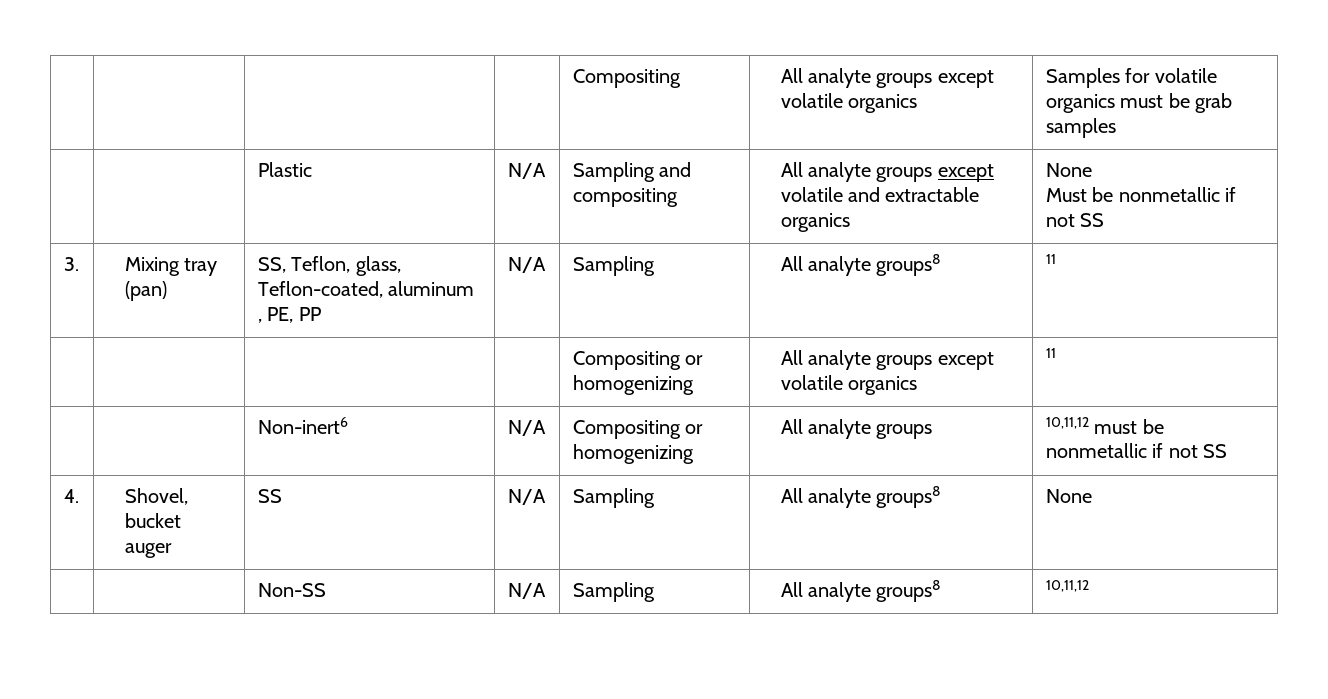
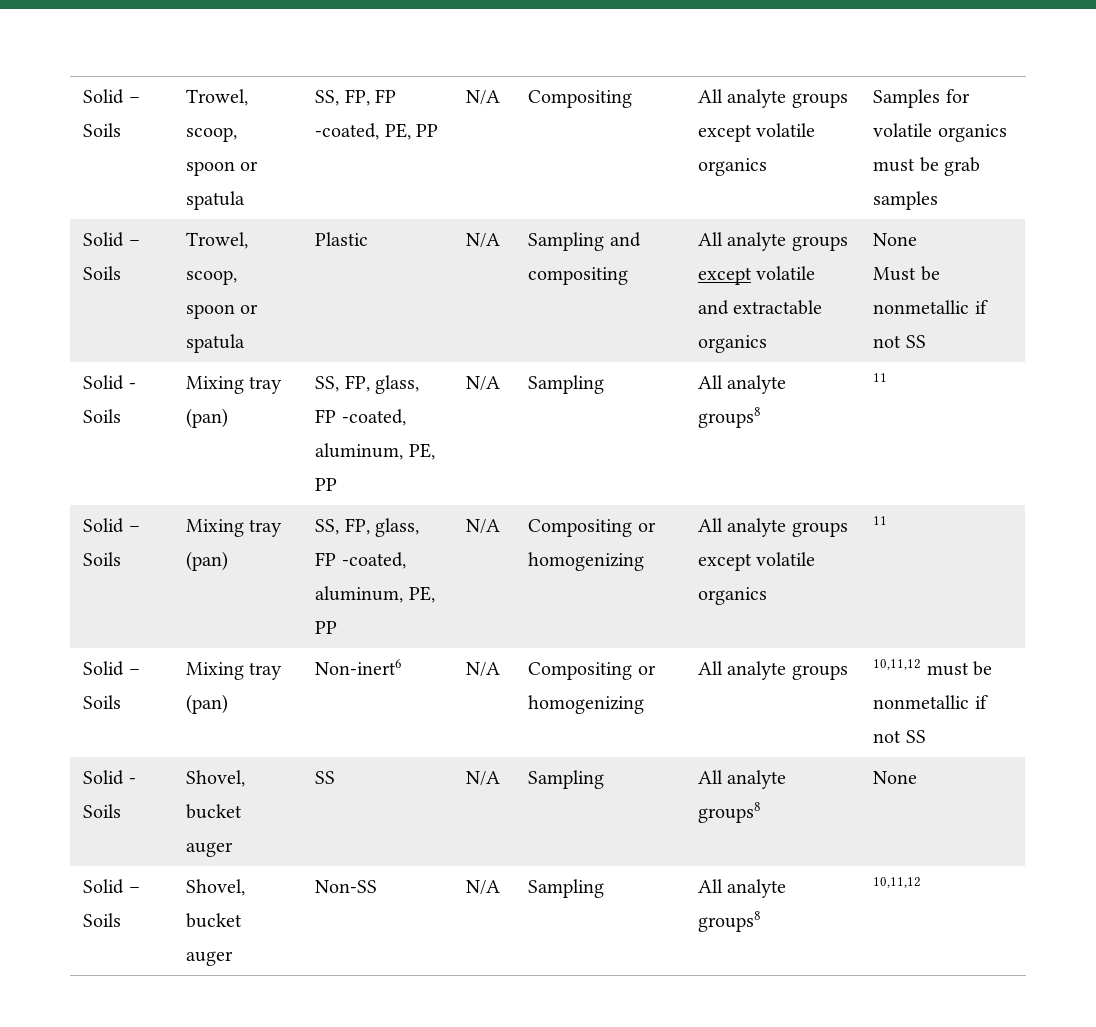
(572, 78) | | | -> [83,89,140,104] [83,123,122,137] [185,89,248,106] [185,127,237,142] [185,161,259,176] [185,191,245,210] [315,89,397,106] [315,123,439,140] [466,90,501,105] Solid – Soils | Trowel, scoop, spoon or spatula | SS, FP, FP -coated, PE, PP | N/A
(1116, 128) | -> [83,232,140,247] [83,266,122,280] [185,232,248,249] [185,270,237,285] [185,304,259,319] [185,334,245,353] Solid – Soils | Trowel, scoop, spoon or spatula
[63,257,79,271] [124,257,217,276] [124,281,167,301] [257,256,401,276] [257,281,475,298] [257,319,262,323] 3. | Mixing tray (pan) | SS, Teflon, glass, Teflon-coated, aluminum , -> [83,375,136,390] [83,409,122,423] [185,376,283,394] [185,408,228,428] [315,375,420,394] [315,409,406,426] [315,443,404,460] Solid - Soils | Mixing tray (pan) | SS, FP, glass, FP -coated, aluminum,
(1056, 259) | | | -> [83,518,140,533] [83,552,122,566] [185,519,283,537] [185,551,228,571] [315,518,420,537] [315,552,406,569] [315,586,435,603] [315,621,338,634] [466,519,501,534] Solid – Soils | Mixing tray (pan) | SS, FP, glass, FP -coated, aluminum, PE, PP | N/A
(1056, 353) | -> [83,661,140,676] [83,695,122,709] [185,662,283,680] [185,694,228,714] Solid – Soils | Mixing tray (pan)
[63,489,79,503] 4. -> [83,770,136,785] [83,804,122,818] Solid - Soils
(1092, 496) | -> [83,879,140,894] [83,913,122,927] [185,879,245,896] [185,913,242,928] [185,951,233,966] Solid – Soils | Shovel, bucket auger

